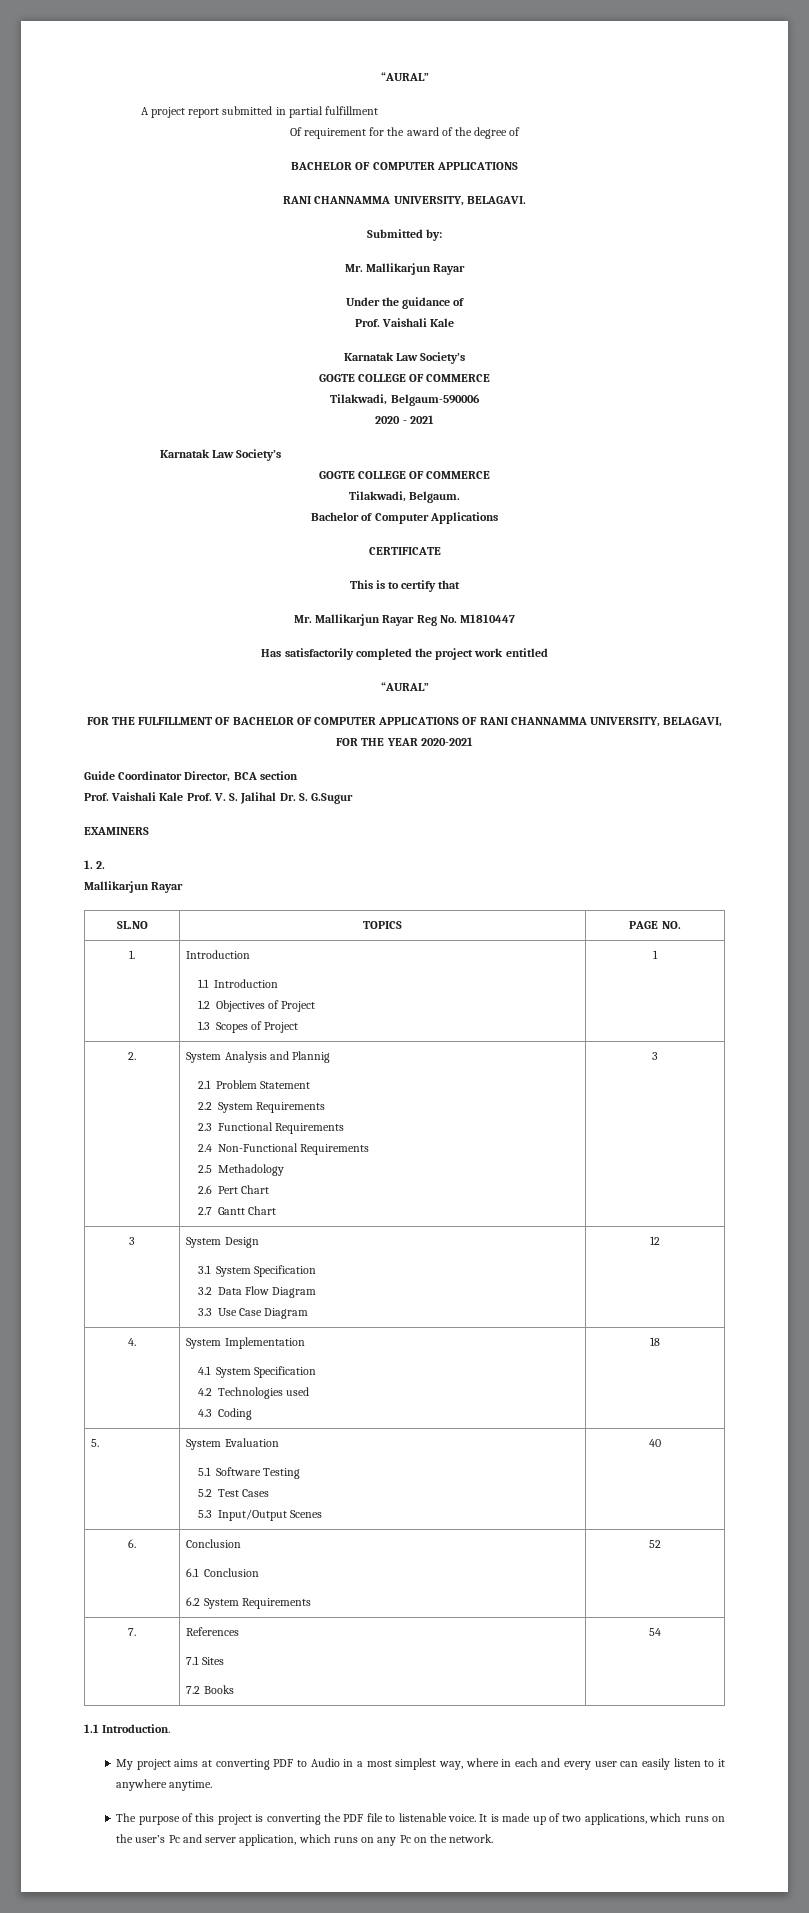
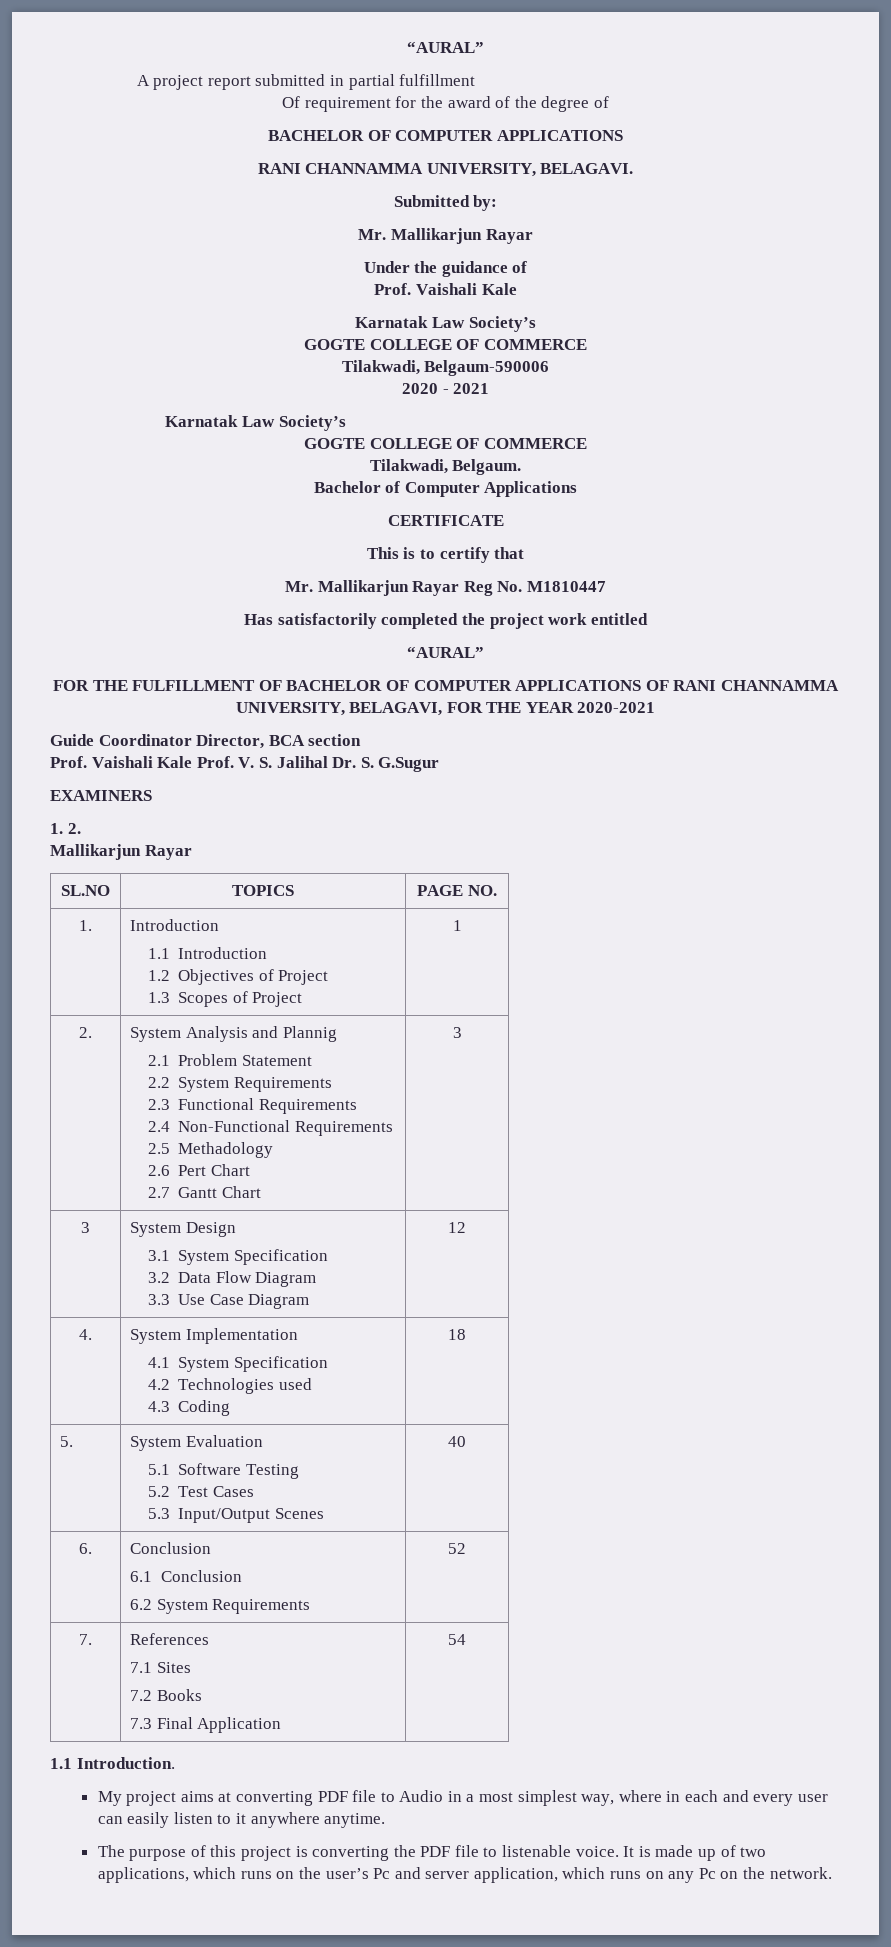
(234, 1689) none -> [130,1717,282,1733] // 7.3 Final Application
(294, 1763) none -> [352,1790,377,1802] file

